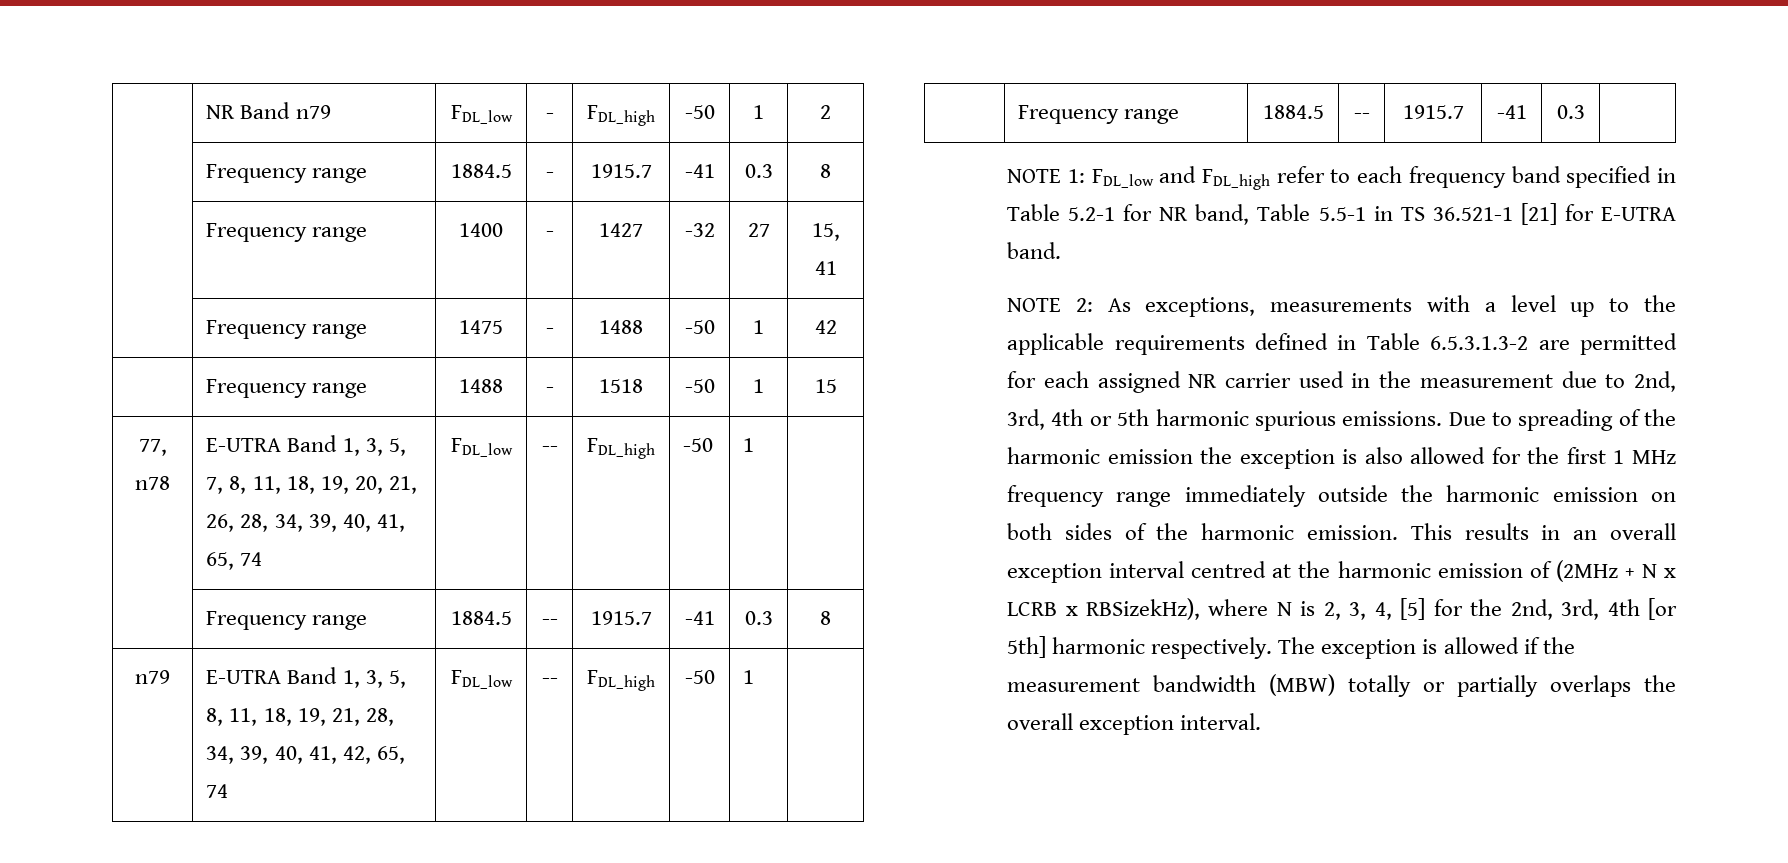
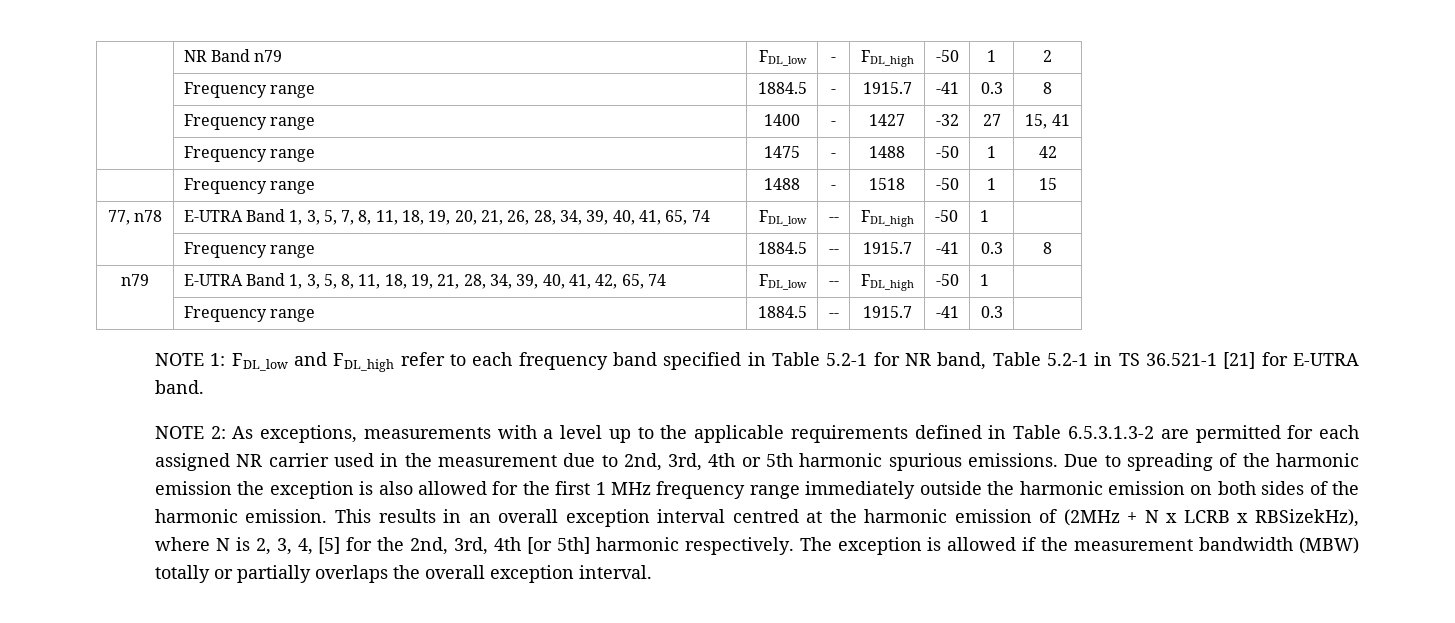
[1318,207,1366,221] 5.5-1 -> [1046,353,1088,366] 5.2-1

